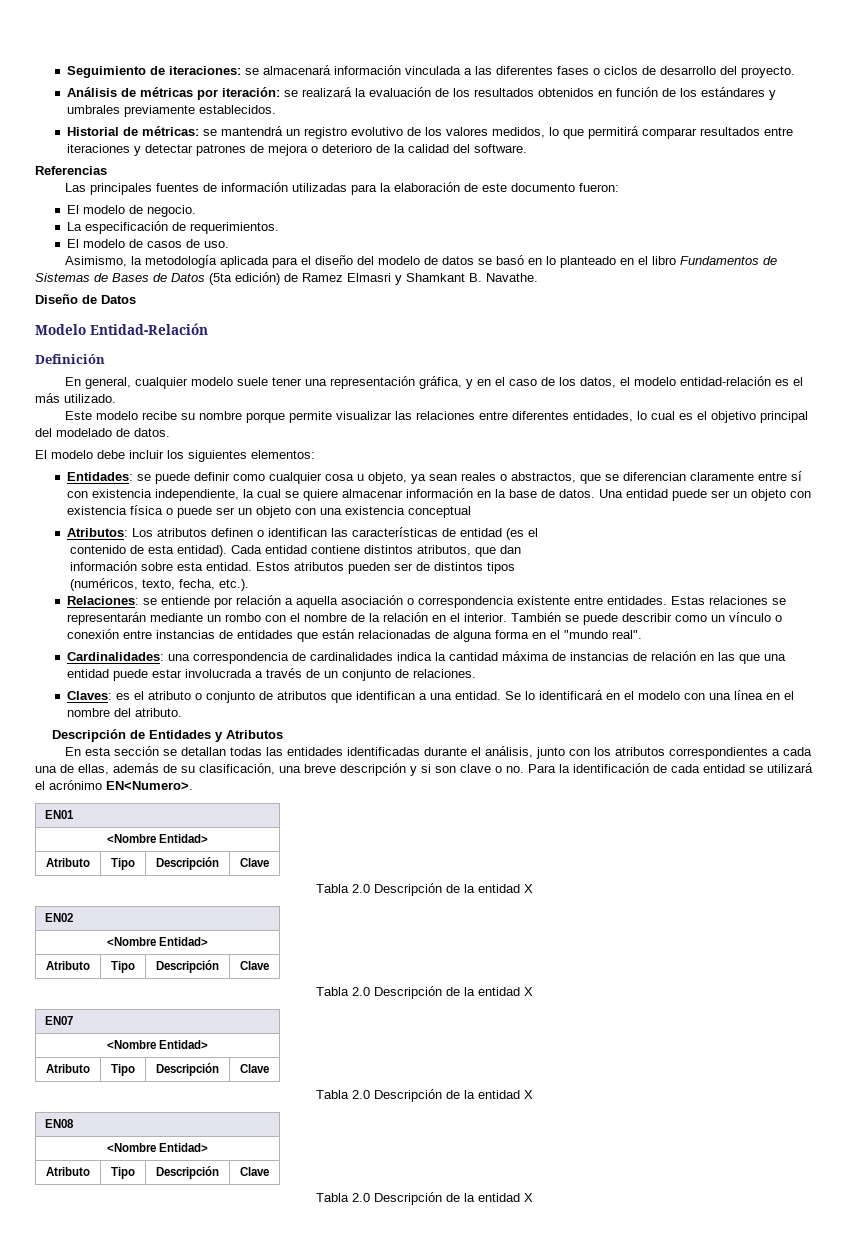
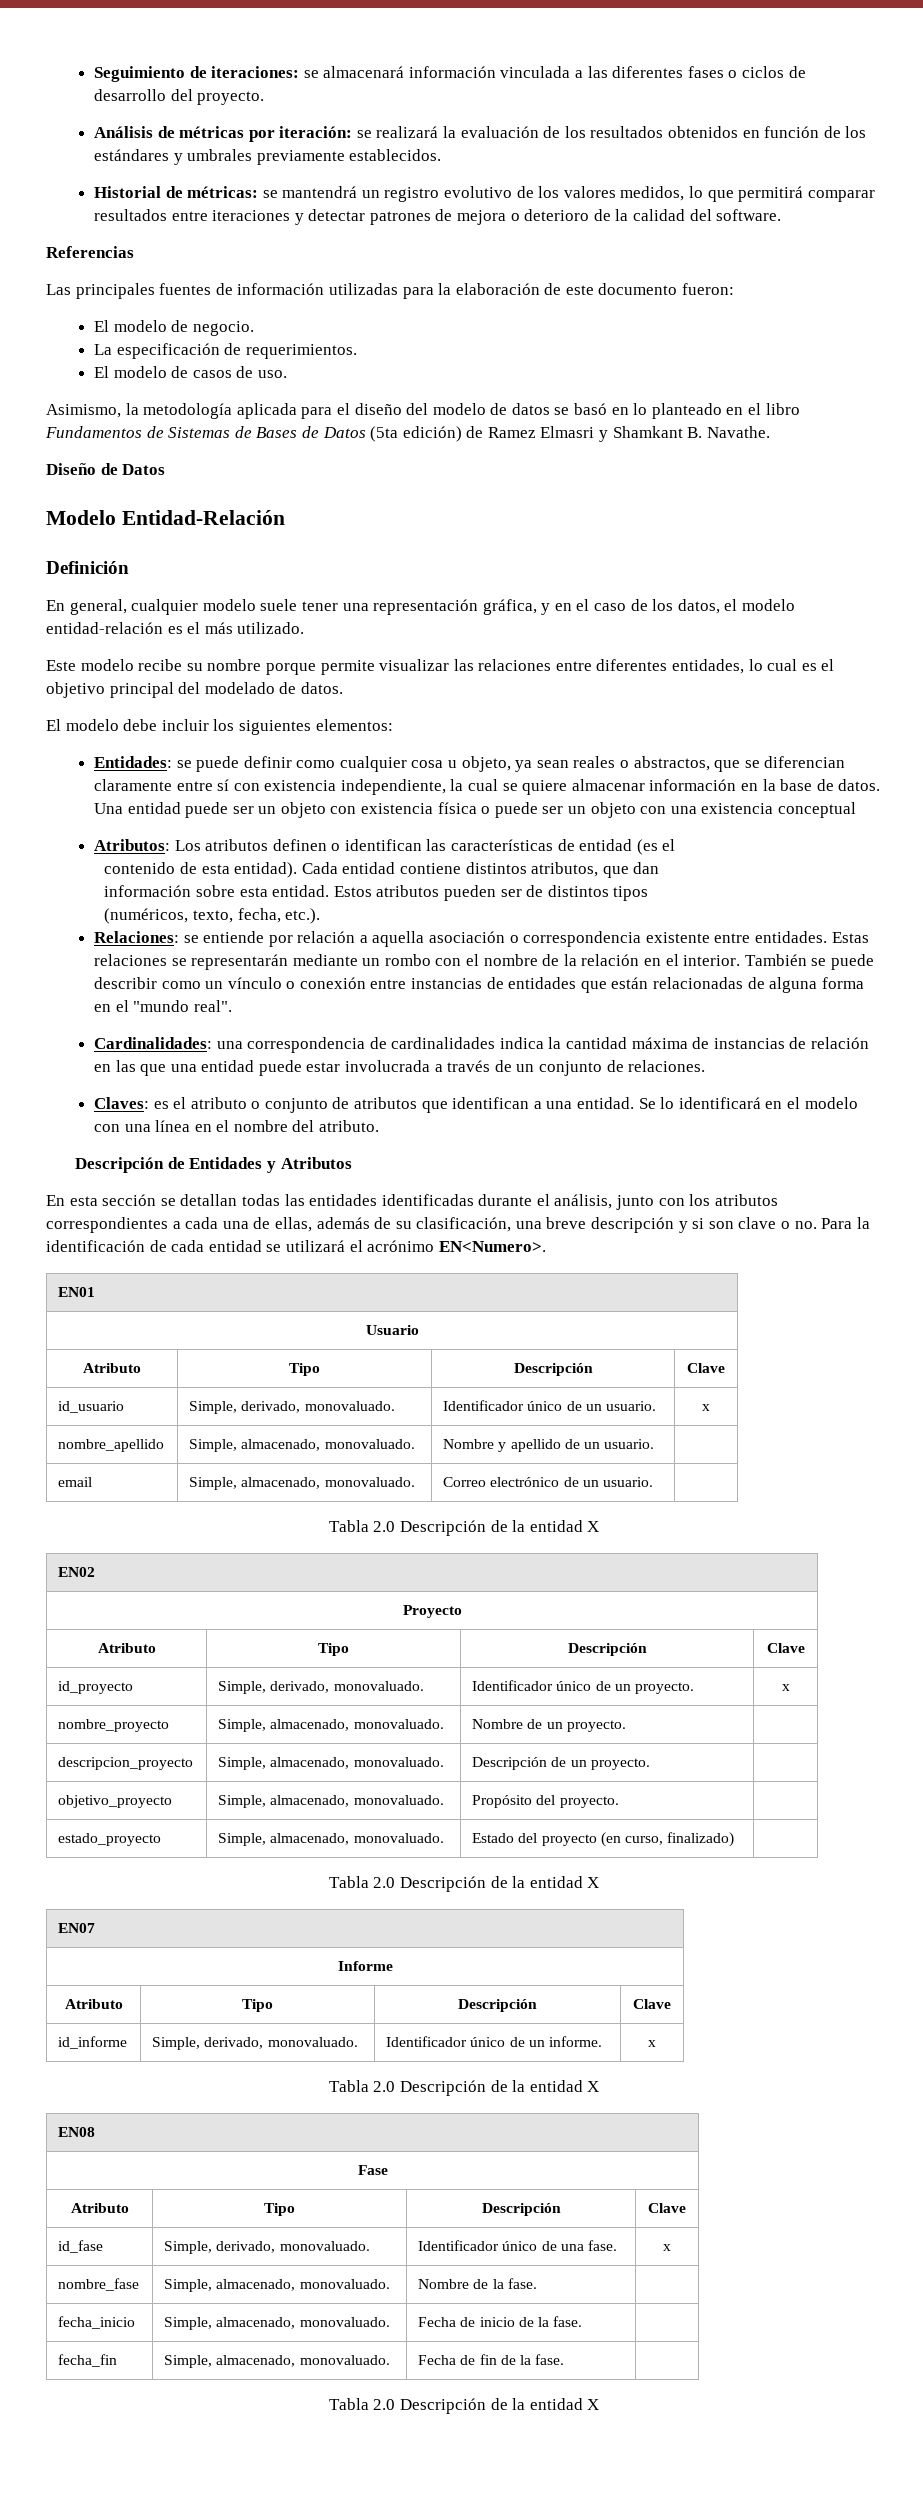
[106,834,209,843] [46,858,90,867] [111,858,135,870] [156,857,219,870] [240,858,269,867] <Nombre Entidad> // Atributo | Tipo | Descripción | Clave -> [365,1325,419,1335] [83,1363,141,1373] [289,1363,320,1376] [513,1363,593,1376] [687,1363,725,1373] [58,1401,125,1413] [189,1401,395,1414] [443,1400,657,1411] [702,1404,710,1411] [58,1439,165,1452] [189,1439,415,1452] [443,1439,655,1452] [58,1477,93,1487] [189,1477,415,1490] [443,1477,654,1487] Usuario // Atributo | Tipo | Descripción | Clave // id_usuario | Simple, derivado, monovaluado. | Identificador único de un usuario. | x // nombre_apellido | Simple, almacenado, monovaluado. | Nombre y apellido de un usuario. | // email | Simple, almacenado, monovaluado. | Correo electrónico de un usuario. |
[106,937,209,946] [46,961,90,970] [111,961,135,973] [156,960,219,973] [240,961,269,970] <Nombre Entidad> // Atributo | Tipo | Descripción | Clave -> [402,1605,462,1618] [97,1643,156,1653] [318,1643,349,1656] [567,1643,647,1656] [766,1643,805,1653] [58,1681,134,1694] [218,1681,424,1694] [472,1680,695,1694] [781,1684,790,1691] [58,1719,170,1732] [218,1719,444,1732] [472,1719,626,1732] [58,1757,194,1770] [218,1757,444,1770] [472,1757,650,1770] [58,1795,173,1808] [218,1795,444,1808] [472,1795,619,1808] [58,1833,162,1846] [218,1833,444,1846] [472,1832,735,1847] Proyecto // Atributo | Tipo | Descripción | Clave // id_proyecto | Simple, derivado, monovaluado. | Identificador único de un proyecto. | x // nombre_proyecto | Simple, almacenado, monovaluado. | Nombre de un proyecto. | // descripcion_proyecto | Simple, almacenado, monovaluado. | Descripción de un proyecto. | // objetivo_proyecto | Simple, almacenado, monovaluado. | Propósito del proyecto. | // estado_proyecto | Simple, almacenado, monovaluado. | Estado del proyecto (en curso, finalizado) |
[106,1040,209,1049] [46,1064,90,1073] [111,1064,135,1076] [156,1063,219,1076] [240,1064,269,1073] <Nombre Entidad> // Atributo | Tipo | Descripción | Clave -> [337,1961,393,1971] [64,1999,123,2009] [241,1999,273,2012] [458,1999,537,2012] [633,1999,671,2009] [58,2036,128,2049] [152,2037,358,2050] [386,2036,603,2047] [648,2040,656,2047] Informe // Atributo | Tipo | Descripción | Clave // id_informe | Simple, derivado, monovaluado. | Identificador único de un informe. | x
[106,1143,209,1152] [46,1167,90,1176] [111,1167,135,1179] [156,1166,219,1179] [240,1167,269,1176] <Nombre Entidad> // Atributo | Tipo | Descripción | Clave -> [357,2165,388,2175] [70,2203,129,2213] [264,2203,295,2216] [481,2203,561,2216] [648,2203,686,2213] [58,2240,104,2253] [164,2241,370,2254] [418,2240,618,2251] [663,2244,671,2251] [58,2278,140,2291] [164,2279,390,2292] [418,2278,537,2289] [58,2316,136,2329] [164,2317,390,2330] [418,2316,583,2327] [58,2354,118,2367] [164,2355,390,2368] [418,2354,565,2365] Fase // Atributo | Tipo | Descripción | Clave // id_fase | Simple, derivado, monovaluado. | Identificador único de una fase. | x // nombre_fase | Simple, almacenado, monovaluado. | Nombre de la fase. | // fecha_inicio | Simple, almacenado, monovaluado. | Fecha de inicio de la fase. | // fecha_fin | Simple, almacenado, monovaluado. | Fecha de fin de la fase. |

